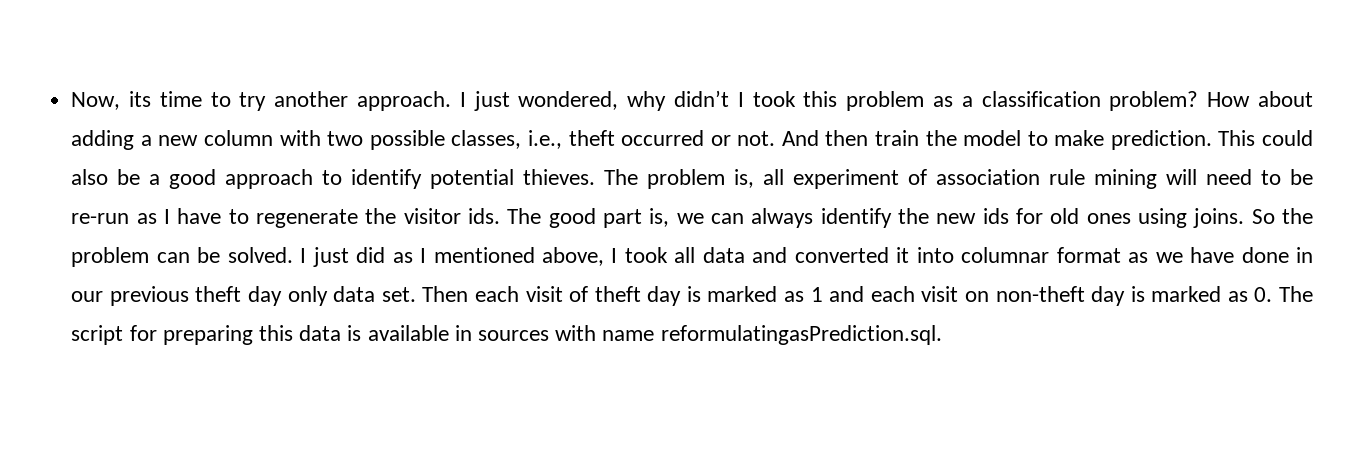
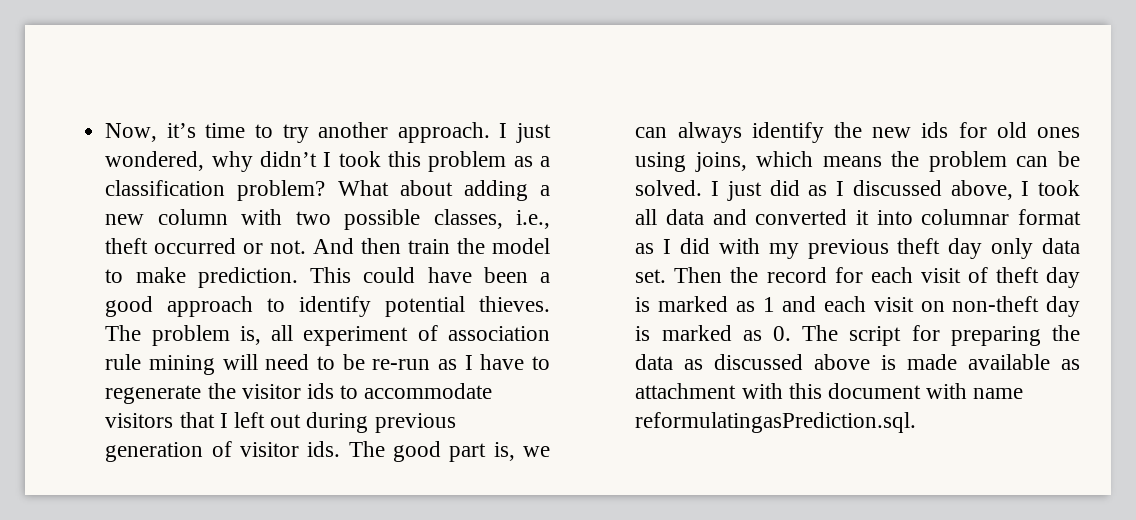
[129,91,152,107] its -> [166,123,196,138] it’s
[1207,92,1251,107] How -> [337,180,389,196] What
[71,169,141,185] also be -> [427,267,528,283] have been
(461, 216) none -> [306,383,493,399] [105,412,456,433] [105,441,299,462] ids to accommodate visitors that I left out during previous generation of visitor
[1193,208,1275,228] joins. So -> [694,151,882,172] joins, which means
[433,247,535,263] mentioned -> [852,180,942,196] discussed
[1155,247,1313,263] [71,291,104,302] we have done in our -> [663,238,799,259] I did with my
(469, 294) none -> [730,267,863,283] the record for
[258,325,549,341] this data is available in sources -> [1052,325,1080,341] [635,354,1080,370] [635,383,921,399] the data as discussed above is made available as attachment with this document

